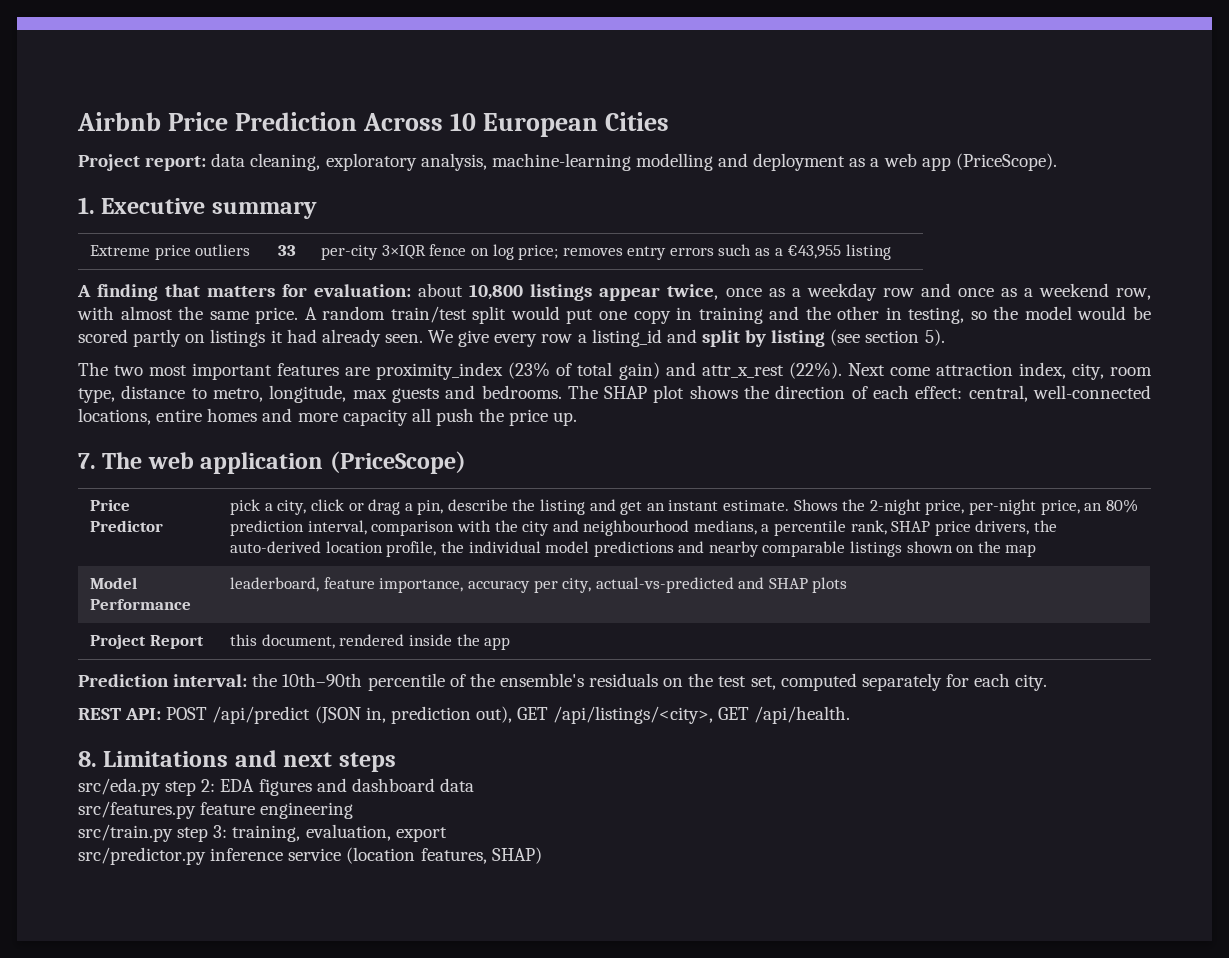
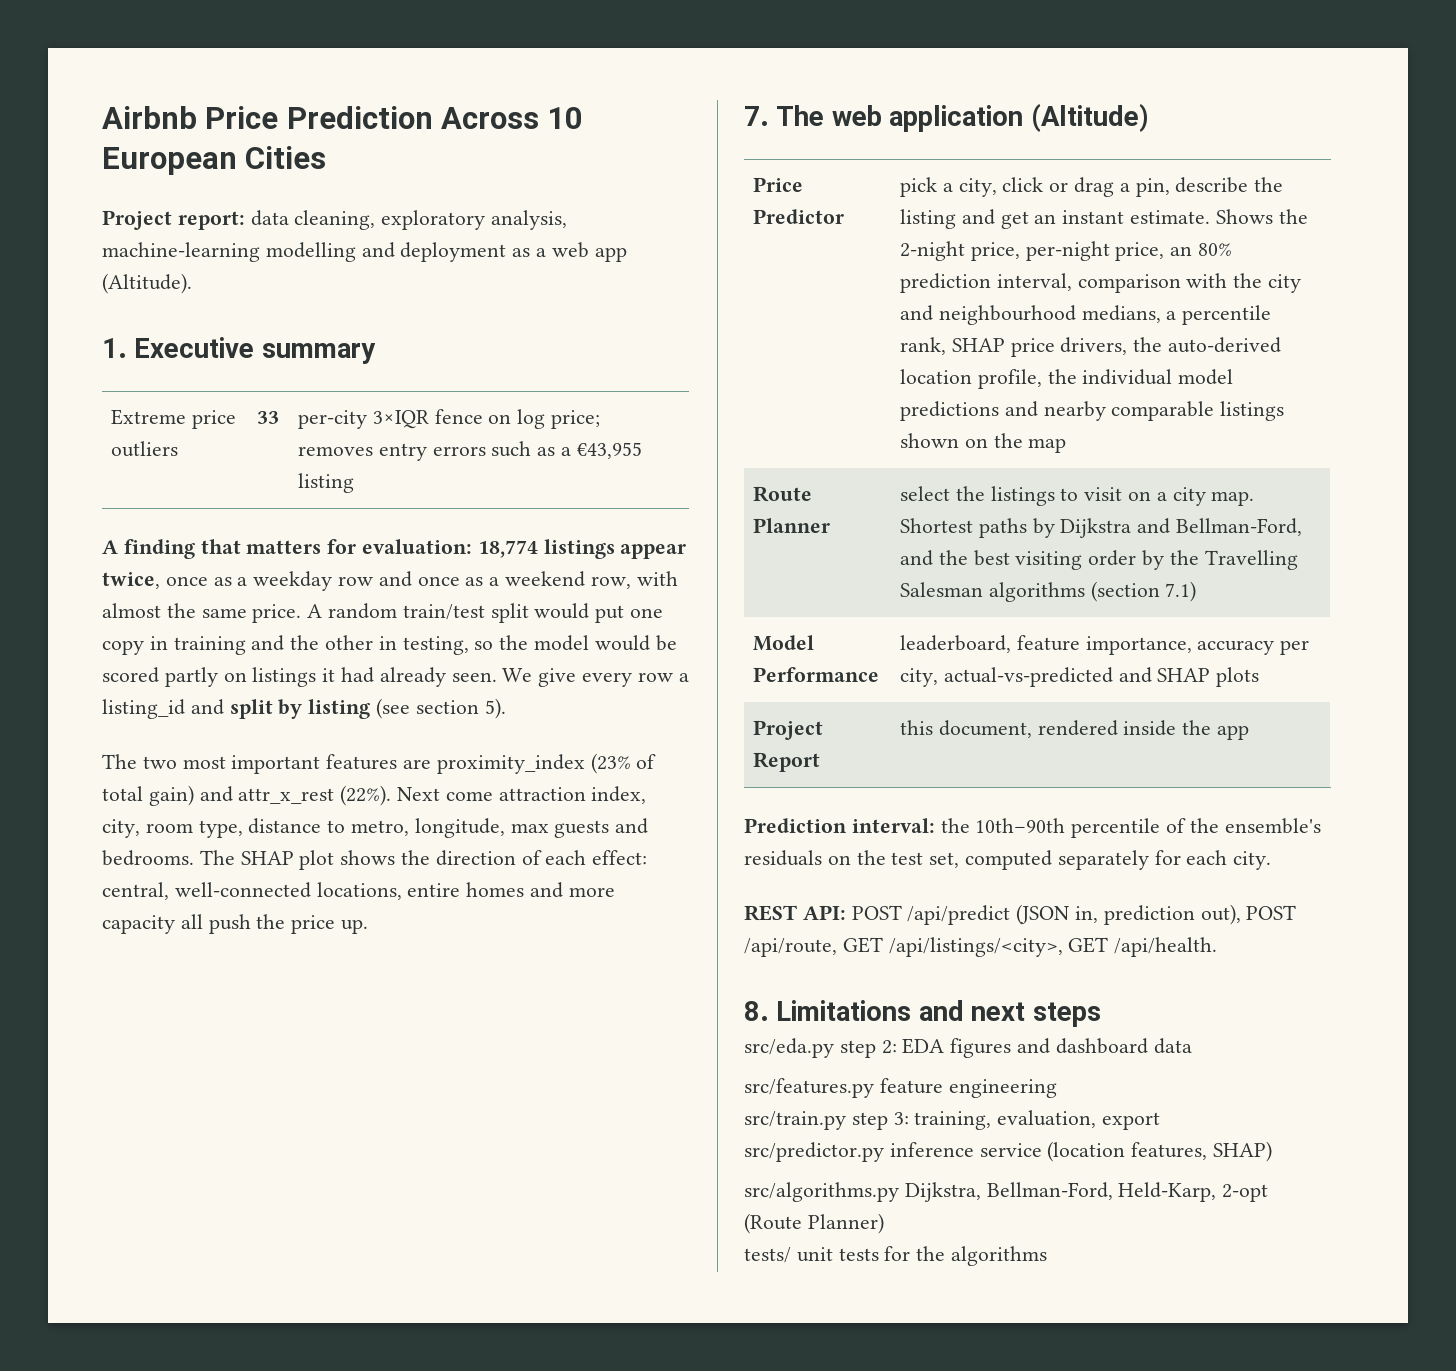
[955,153,1057,171] (PriceScope). -> [102,273,192,294] (Altitude).
[418,283,524,300] about 10,800 -> [477,540,538,558] 18,774
[329,451,466,474] (PriceScope) -> [1030,103,1149,132] (Altitude)
(1037, 550) none -> [752,486,812,502] [752,518,830,533] [899,486,1255,506] [899,518,1302,538] [899,550,1298,570] [899,581,1197,602] // Route Planner | select the listings to visit on a city map. Shortest paths by Dijkstra and Bellman-Ford, and the best visiting order by the Travelling Salesman algorithms (section 7.1)
(512, 714) none -> [1246,905,1297,920] [744,938,837,957] POST /api/route,
(542, 855) none -> [744,1182,1269,1202] [744,1213,884,1234] [744,1246,1048,1266] // src/algorithms.py Dijkstra, Bellman-Ford, Held-Karp, 2-opt (Route Planner) // tests/ unit tests for the algorithms

